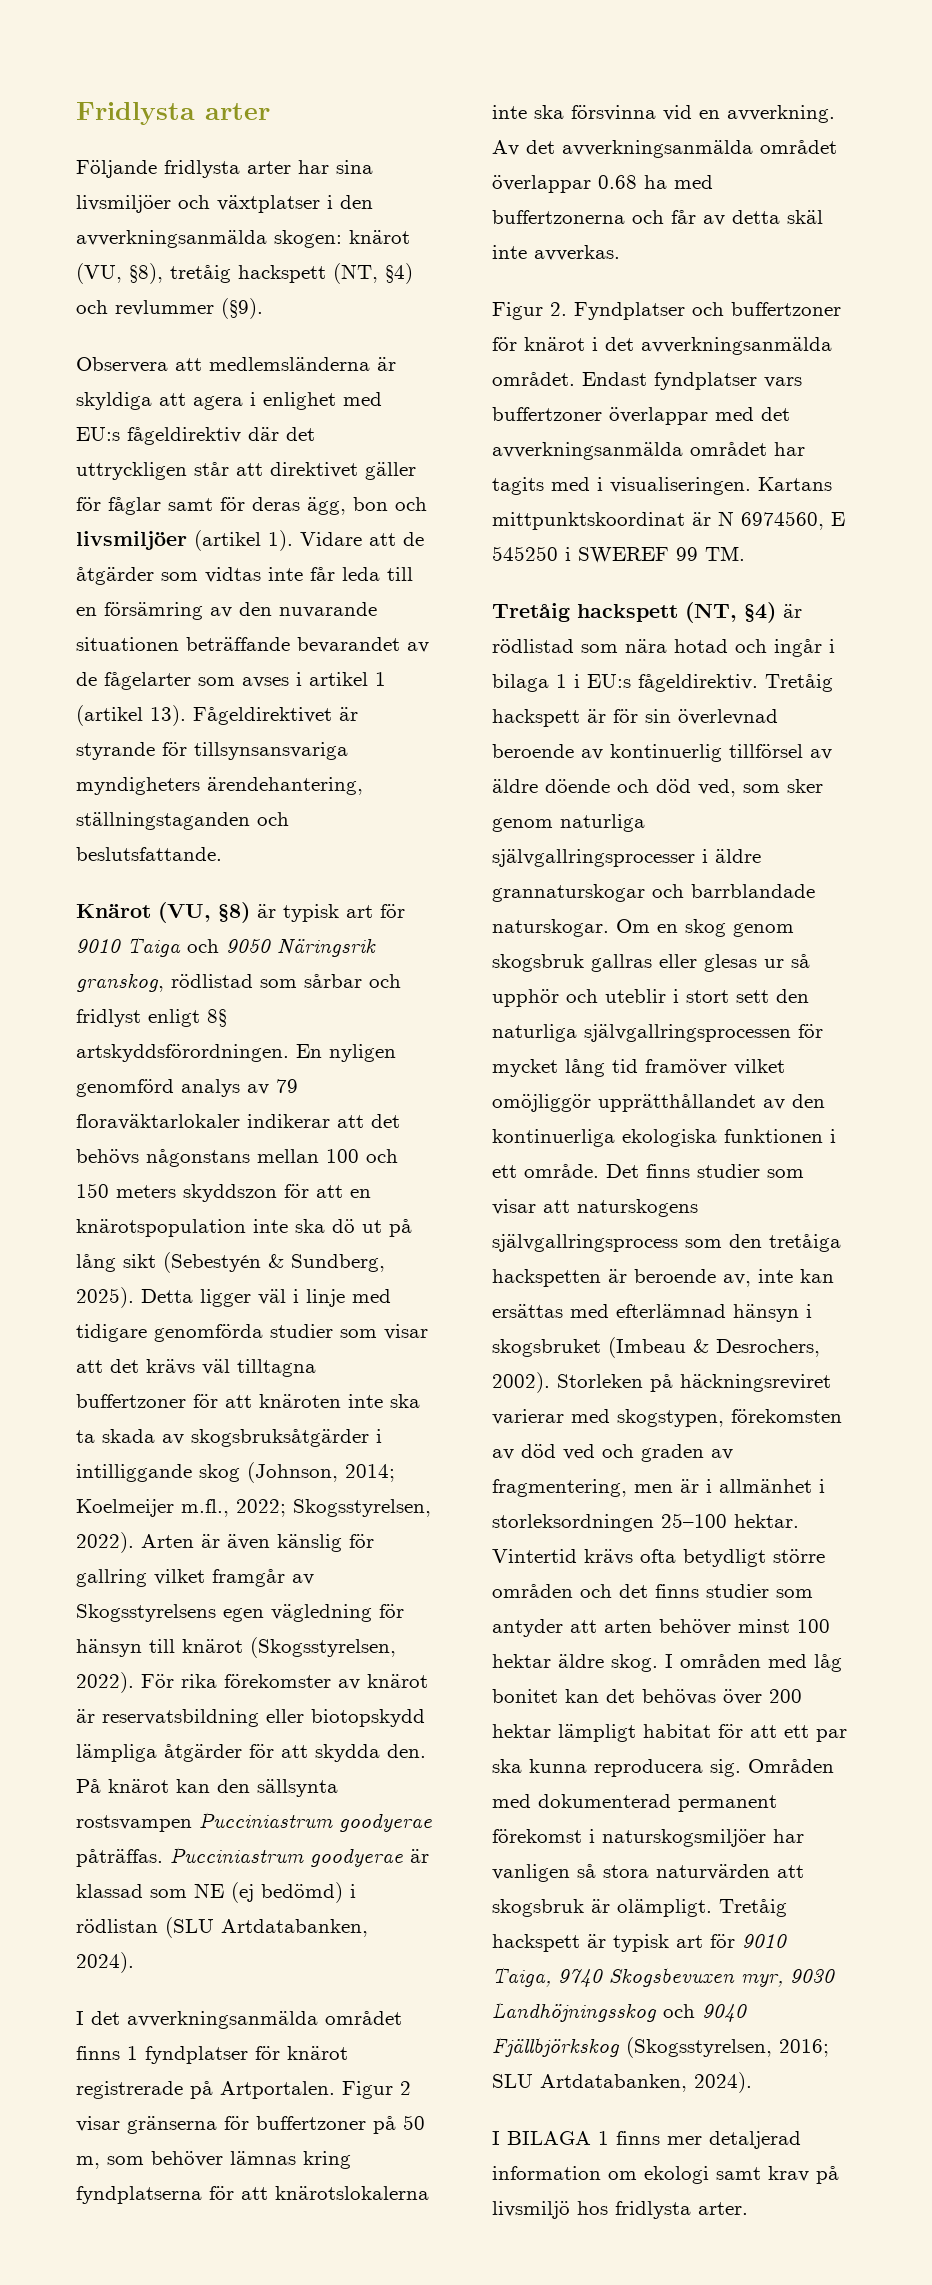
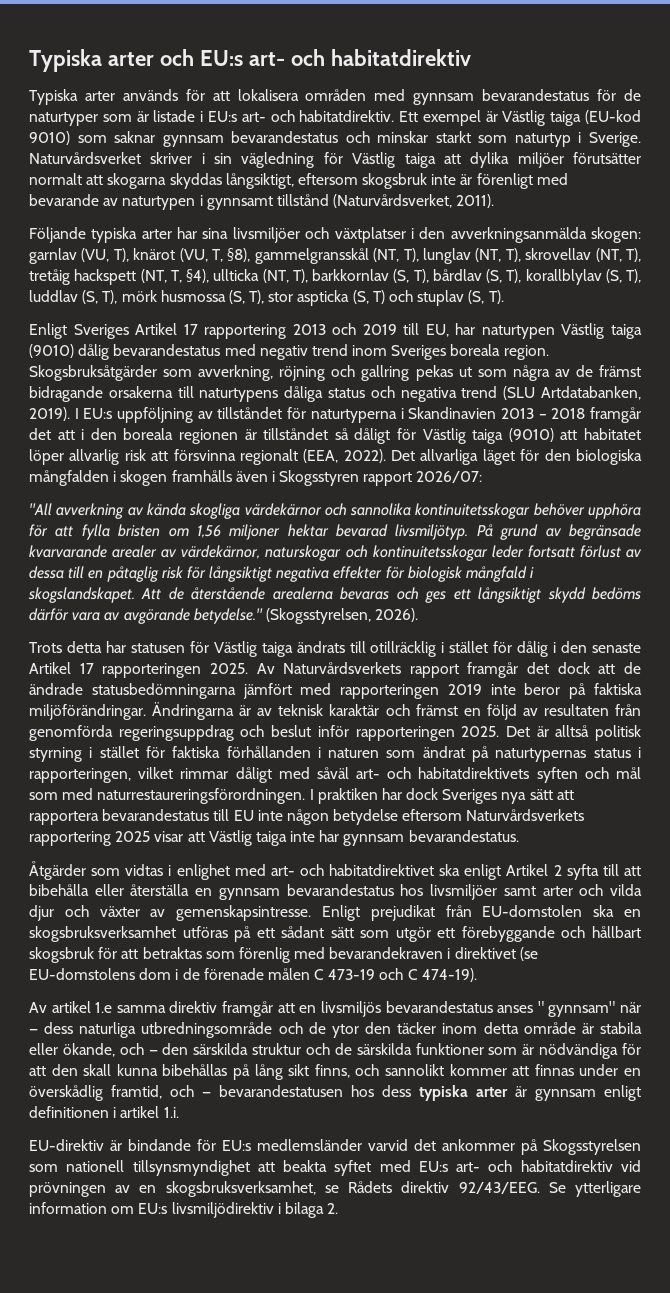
[76,102,270,125] Fridlysta arter -> [29,49,471,72] [29,89,641,105] [29,110,641,126] [29,131,641,147] [29,152,642,168] [29,173,568,189] [29,194,495,210] Typiska arter och EU:s art- och habitatdirektiv // Typiska arter används för att lokalisera områden med gynnsam bevarandestatus för de naturtyper som är listade i EU:s art- och habitatdirektiv. Ett exempel är Västlig taiga (EU-kod 9010) som saknar gynnsam bevarandestatus och minskar starkt som naturtyp i Sverige. Naturvårdsverket skriver i sin vägledning för Västlig taiga att dylika miljöer förutsätter normalt att skogarna skyddas långsiktigt, eftersom skogsbruk inte är förenligt med bevarande av naturtypen i gynnsamt tillstånd (Naturvårdsverket, 2011).
[164,160,240,178] fridlysta -> [91,227,138,243] typiska
[349,230,410,244] [76,263,413,284] [76,298,263,319] [76,357,396,373] [76,392,382,410] [76,427,315,445] [76,462,416,480] [76,497,427,515] [76,530,424,551] [76,567,413,585] [76,602,377,620] [76,637,429,653] [76,672,386,690] [76,705,358,726] [76,742,348,760] [76,777,363,795] [76,812,289,830] [76,847,222,861] [76,902,405,923] [76,937,376,957] [76,973,401,992] [76,1009,227,1027] [76,1044,396,1062] [76,1079,298,1097] [76,1114,400,1130] [76,1149,398,1167] [76,1183,371,1202] [76,1219,412,1237] [76,1252,385,1273] [76,1287,391,1308] [76,1324,428,1342] [76,1359,316,1377] [76,1394,420,1408] [76,1429,382,1447] [76,1462,395,1483] [76,1499,431,1517] [76,1532,374,1553] [76,1569,314,1587] [76,1604,404,1622] [76,1637,396,1658] [76,1672,428,1693] [76,1709,425,1727] [76,1744,426,1762] [76,1779,338,1797] [76,1812,432,1832] [76,1847,429,1867] [76,1882,356,1903] [76,1917,368,1938] [76,1952,134,1973] [76,2011,402,2029] [76,2046,348,2064] [76,2081,411,2099] [76,2115,425,2134] [76,2151,351,2169] [76,2186,429,2204] [492,105,835,123] [492,140,837,158] [492,175,713,193] [492,210,823,226] [492,245,620,261] [492,302,841,320] [492,337,832,355] [492,372,802,390] [492,407,790,425] [492,442,805,460] [492,477,832,495] [492,511,845,530] [492,546,745,563] [492,602,802,623] [492,639,835,657] [492,674,833,692] [492,709,778,727] [492,744,832,762] [492,779,823,797] [492,814,645,832] [492,849,761,867] [492,884,815,902] [492,919,794,937] [492,954,810,972] [492,989,809,1007] [492,1024,823,1042] [492,1059,785,1077] [492,1094,825,1112] [492,1129,836,1147] [492,1164,804,1178] [492,1199,698,1217] [492,1234,841,1252] [492,1269,834,1287] [492,1304,812,1322] [492,1337,820,1358] [492,1372,831,1393] [492,1409,842,1427] [492,1444,733,1462] [492,1479,825,1497] [492,1513,799,1532] [492,1549,825,1567] [492,1584,813,1598] [492,1619,830,1637] [492,1654,842,1672] [492,1689,802,1705] [492,1724,847,1742] [492,1759,834,1777] [492,1794,777,1812] [492,1829,804,1847] [492,1864,804,1882] [492,1899,787,1917] [492,1934,787,1952] [492,1967,835,1987] [492,2002,747,2022] [492,2037,829,2058] [492,2072,752,2093] [492,2131,801,2149] [492,2166,839,2184] [492,2201,748,2219] knärot (VU, §8), tretåig hackspett (NT, §4) och revlummer (§9). // Observera att medlemsländerna är skyldiga att agera i enlighet med EU:s fågeldirektiv där det uttryckligen står att direktivet gäller för fåglar samt för deras ägg, bon och livsmiljöer (artikel 1). Vidare att de åtgärder som vidtas inte får leda till en försämring av den nuvarande situationen beträffande bevarandet av de fågelarter som avses i artikel 1 (artikel 13). Fågeldirektivet är styrande för tillsynsansvariga myndigheters ärendehantering, ställningstaganden och beslutsfattande. // Knärot (VU, §8) är typisk art för 9010 Taiga och 9050 Näringsrik granskog, rödlistad som sårbar och fridlyst enligt 8§ artskyddsförordningen. En nyligen genomförd analys av 79 floraväktarlokaler indikerar att det behövs någonstans mellan 100 och 150 meters skyddszon för att en knärotspopulation inte ska dö ut på lång sikt (Sebestyén & Sundberg, 2025). Detta ligger väl i linje med tidigare genomförda studier som visar att det krävs väl tilltagna buffertzoner för att knäroten inte ska ta skada av skogsbruksåtgärder i intilliggande skog (Johnson, 2014; Koelmeijer m.fl., 2022; Skogsstyrelsen, 2022). Arten är även känslig för gallring vilket framgår av Skogsstyrelsens egen vägledning för hänsyn till knärot (Skogsstyrelsen, 2022). För rika förekomster av knärot är reservatsbildning eller biotopskydd lämpliga åtgärder för att skydda den. På knärot kan den sällsynta rostsvampen Pucciniastrum goodyerae påträffas. Pucciniastrum goodyerae är klassad som NE (ej bedömd) i rödlistan (SLU Artdatabanken, 2024). // I det avverkningsanmälda området finns 1 fyndplatser för knärot registrerade på Artportalen. Figur 2 visar gränserna för buffertzoner på 50 m, som behöver lämnas kring fyndplatserna för att knärotslokalerna inte ska försvinna vid en avverkning. Av det avverkningsanmälda området överlappar 0.68 ha med buffertzonerna och får av detta skäl inte avverkas. // Figur 2. Fyndplatser och buffertzoner för knärot i det avverkningsanmälda området. Endast fyndplatser vars buffertzoner överlappar med det avverkningsanmälda området har tagits med i visualiseringen. Kartans mittpunktskoordinat är N 6974560, E 545250 i SWEREF 99 TM. // Tretåig hackspett (NT, §4) är rödlistad som nära hotad och ingår i bilaga 1 i EU:s fågeldirektiv. Tretåig hackspett är för sin överlevnad beroende av kontinuerlig tillförsel av äldre döende och död ved, som sker genom naturliga självgallringsprocesser i äldre grannaturskogar och barrblandade naturskogar. Om en skog genom skogsbruk gallras eller glesas ur så upphör och uteblir i stort sett den naturliga självgallringsprocessen för mycket lång tid framöver vilket omöjliggör upprätthållandet av den kontinuerliga ekologiska funktionen i ett område. Det finns studier som visar att naturskogens självgallringsprocess som den tretåiga hackspetten är beroende av, inte kan ersättas med efterlämnad hänsyn i skogsbruket (Imbeau & Desrochers, 2002). Storleken på häckningsreviret varierar med skogstypen, förekomsten av död ved och graden av fragmentering, men är i allmänhet i storleksordningen 25–100 hektar. Vintertid krävs ofta betydligt större områden och det finns studier som antyder att arten behöver minst 100 hektar äldre skog. I områden med låg bonitet kan det behövas över 200 hektar lämpligt habitat för att ett par ska kunna reproducera sig. Områden med dokumenterad permanent förekomst i naturskogsmiljöer har vanligen så stora naturvärden att skogsbruk är olämpligt. Tretåig hackspett är typisk art för 9010 Taiga, 9740 Skogsbevuxen myr, 9030 Landhöjningsskog och 9040 Fjällbjörkskog (Skogsstyrelsen, 2016; SLU Artdatabanken, 2024). // I BILAGA 1 finns mer detaljerad information om ekologi samt krav på livsmiljö hos fridlysta arter. -> [29,248,641,264] [29,269,641,285] [29,290,504,306] [29,323,643,339] [29,344,549,360] [29,365,641,381] [29,386,642,402] [29,407,641,423] [29,428,642,444] [29,449,642,465] [29,470,483,486] [29,503,641,519] [29,524,641,540] [29,545,643,561] [29,566,535,582] [28,587,641,603] [29,608,419,624] [29,641,641,657] [29,662,641,678] [29,683,642,699] [29,702,641,720] [29,725,641,741] [29,746,641,762] [29,767,641,783] [29,788,574,804] [29,809,585,825] [29,830,519,846] [29,861,641,880] [29,884,643,900] [29,905,641,921] [29,926,641,942] [29,947,538,963] [29,968,477,982] [29,1001,642,1017] [29,1022,642,1038] [29,1043,641,1059] [29,1064,642,1080] [29,1085,641,1101] [29,1106,179,1118] [29,1139,641,1155] [29,1160,641,1176] [29,1181,641,1197] [29,1202,339,1218] garnlav (VU, T), knärot (VU, T, §8), gammelgransskål (NT, T), lunglav (NT, T), skrovellav (NT, T), tretåig hackspett (NT, T, §4), ullticka (NT, T), barkkornlav (S, T), bårdlav (S, T), korallblylav (S, T), luddlav (S, T), mörk husmossa (S, T), stor aspticka (S, T) och stuplav (S, T). // Enligt Sveriges Artikel 17 rapportering 2013 och 2019 till EU, har naturtypen Västlig taiga (9010) dålig bevarandestatus med negativ trend inom Sveriges boreala region. Skogsbruksåtgärder som avverkning, röjning och gallring pekas ut som några av de främst bidragande orsakerna till naturtypens dåliga status och negativa trend (SLU Artdatabanken, 2019). I EU:s uppföljning av tillståndet för naturtyperna i Skandinavien 2013 – 2018 framgår det att i den boreala regionen är tillståndet så dåligt för Västlig taiga (9010) att habitatet löper allvarlig risk att försvinna regionalt (EEA, 2022). Det allvarliga läget för den biologiska mångfalden i skogen framhålls även i Skogsstyren rapport 2026/07: // "All avverkning av kända skogliga värdekärnor och sannolika kontinuitetsskogar behöver upphöra för att fylla bristen om 1,56 miljoner hektar bevarad livsmiljötyp. På grund av begränsade kvarvarande arealer av värdekärnor, naturskogar och kontinuitetsskogar leder fortsatt förlust av dessa till en påtaglig risk för långsiktigt negativa effekter för biologisk mångfald i skogslandskapet. Att de återstående arealerna bevaras och ges ett långsiktigt skydd bedöms därför vara av avgörande betydelse." (Skogsstyrelsen, 2026). // Trots detta har statusen för Västlig taiga ändrats till otillräcklig i stället för dålig i den senaste Artikel 17 rapporteringen 2025. Av Naturvårdsverkets rapport framgår det dock att de ändrade statusbedömningarna jämfört med rapporteringen 2019 inte beror på faktiska miljöförändringar. Ändringarna är av teknisk karaktär och främst en följd av resultaten från genomförda regeringsuppdrag och beslut inför rapporteringen 2025. Det är alltså politisk styrning i stället för faktiska förhållanden i naturen som ändrat på naturtypernas status i rapporteringen, vilket rimmar dåligt med såväl art- och habitatdirektivets syften och mål som med naturrestaureringsförordningen. I praktiken har dock Sveriges nya sätt att rapportera bevarandestatus till EU inte någon betydelse eftersom Naturvårdsverkets rapportering 2025 visar att Västlig taiga inte har gynnsam bevarandestatus. // Åtgärder som vidtas i enlighet med art- och habitatdirektivet ska enligt Artikel 2 syfta till att bibehålla eller återställa en gynnsam bevarandestatus hos livsmiljöer samt arter och vilda djur och växter av gemenskapsintresse. Enligt prejudikat från EU-domstolen ska en skogsbruksverksamhet utföras på ett sådant sätt som utgör ett förebyggande och hållbart skogsbruk för att betraktas som förenlig med bevarandekraven i direktivet (se EU-domstolens dom i de förenade målen C 473-19 och C 474-19). // Av artikel 1.e samma direktiv framgår att en livsmiljös bevarandestatus anses " gynnsam" när — dess naturliga utbredningsområde och de ytor den täcker inom detta område är stabila eller ökande, och — den särskilda struktur och de särskilda funktioner som är nödvändiga för att den skall kunna bibehållas på lång sikt finns, och sannolikt kommer att finnas under en överskådlig framtid, och — bevarandestatusen hos dess typiska arter är gynnsam enligt definitionen i artikel 1.i. // EU-direktiv är bindande för EU:s medlemsländer varvid det ankommer på Skogsstyrelsen som nationell tillsynsmyndighet att beakta syftet med EU:s art- och habitatdirektiv vid prövningen av en skogsbruksverksamhet, se Rådets direktiv 92/43/EEG. Se ytterligare information om EU:s livsmiljödirektiv i bilaga 2.

